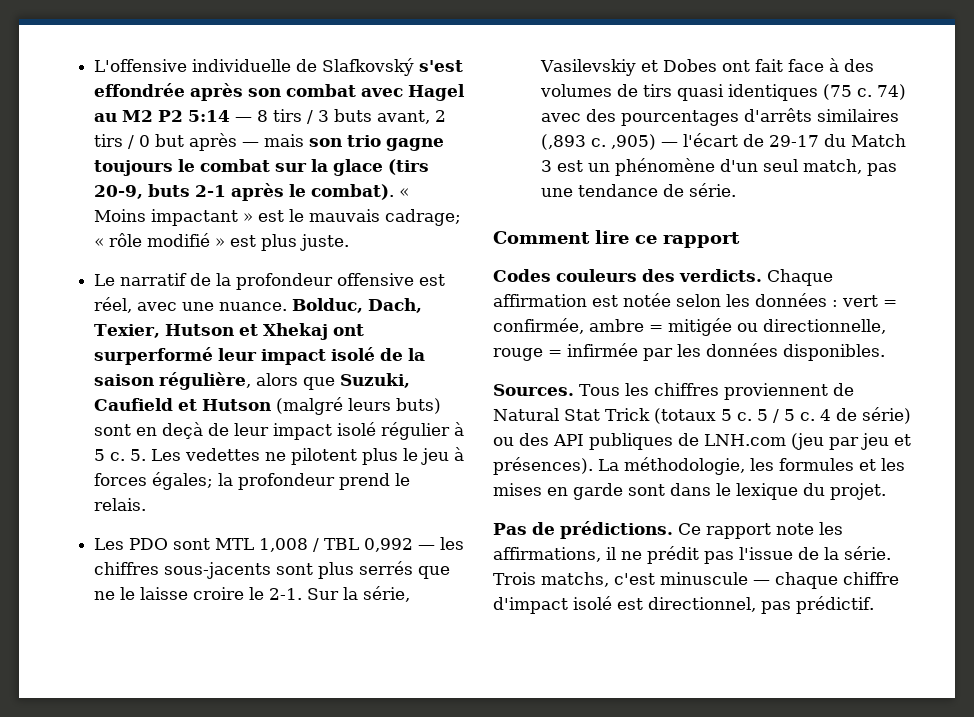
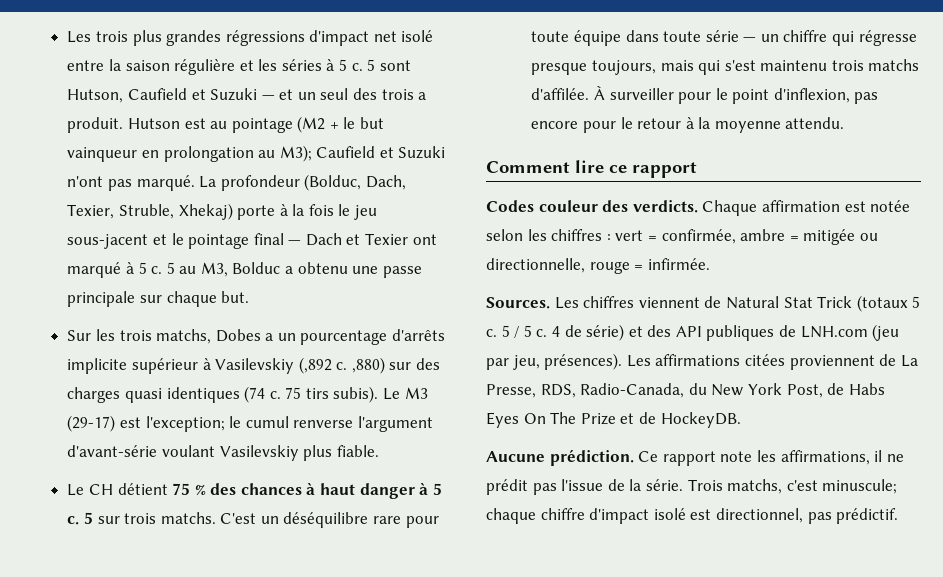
[93,58,463,76] [93,83,465,101] [93,109,446,124] [93,133,444,151] [93,159,429,176] [93,183,409,201] [93,209,461,226] [93,233,349,251] [93,273,445,290] [93,297,422,313] [93,323,364,340] [93,347,425,365] [93,372,410,390] [93,397,441,415] [93,422,464,440] [93,447,464,465] [93,472,410,490] [93,498,146,511] [93,537,464,552] [93,561,450,579] [93,586,410,602] [539,58,874,76] [539,84,906,101] [540,108,899,126] [540,133,906,150] [540,158,897,176] [540,183,736,197] L'offensive individuelle de Slafkovský s'est effondrée après son combat avec Hagel au M2 P2 5:14 — 8 tirs / 3 buts avant, 2 tirs / 0 but après — mais son trio gagne toujours le combat sur la glace (tirs 20-9, buts 2-1 après le combat). « Moins impactant » est le mauvais cadrage; « rôle modifié » est plus juste. // Le narratif de la profondeur offensive est réel, avec une nuance. Bolduc, Dach, Texier, Hutson et Xhekaj ont surperformé leur impact isolé de la saison régulière, alors que Suzuki, Caufield et Hutson (malgré leurs buts) sont en deçà de leur impact isolé régulier à 5 c. 5. Les vedettes ne pilotent plus le jeu à forces égales; la profondeur prend le relais. // Les PDO sont MTL 1,008 / TBL 0,992 — les chiffres sous-jacents sont plus serrés que ne le laisse croire le 2-1. Sur la série, Vasilevskiy et Dobes ont fait face à des volumes de tirs quasi identiques (75 c. 74) avec des pourcentages d'arrêts similaires (,893 c. ,905) — l'écart de 29-17 du Match 3 est un phénomène d'un seul match, pas une tendance de série. -> [67,30,434,46] [67,59,411,75] [67,88,427,103] [67,116,385,133] [67,145,446,162] [67,174,406,191] [67,203,378,220] [67,233,437,249] [67,262,422,278] [67,291,250,307] [67,329,446,345] [67,357,441,374] [67,386,428,403] [67,415,433,432] [67,445,379,461] [67,482,442,499] [67,512,439,528] [531,30,917,46] [531,59,920,75] [531,85,879,104] [531,117,845,133] Les trois plus grandes régressions d'impact net isolé entre la saison régulière et les séries à 5 c. 5 sont Hutson, Caufield et Suzuki — et un seul des trois a produit. Hutson est au pointage (M2 + le but vainqueur en prolongation au M3); Caufield et Suzuki n'ont pas marqué. La profondeur (Bolduc, Dach, Texier, Struble, Xhekaj) porte à la fois le jeu sous-jacent et le pointage final — Dach et Texier ont marqué à 5 c. 5 au M3, Bolduc a obtenu une passe principale sur chaque but. // Sur les trois matchs, Dobes a un pourcentage d'arrêts implicite supérieur à Vasilevskiy (,892 c. ,880) sur des charges quasi identiques (74 c. 75 tirs subis). Le M3 (29-17) est l'exception; le cumul renverse l'argument d'avant-série voulant Vasilevskiy plus fiable. // Le CH détient 75 % des chances à haut danger à 5 c. 5 sur trois matchs. C'est un déséquilibre rare pour toute équipe dans toute série — un chiffre qui régresse presque toujours, mais qui s'est maintenu trois matchs d'affilée. À surveiller pour le point d'inflexion, pas encore pour le retour à la moyenne attendu.
[556,269,637,282] couleurs -> [538,200,598,212] couleur
[755,293,827,307] données -> [551,229,603,241] chiffres
[567,343,885,361] [493,383,828,400] infirmée par les données disponibles. // Sources. Tous les chiffres proviennent -> [647,258,710,270] [486,296,700,309] infirmée. // Sources. Les chiffres viennent
[493,437,514,446] ou -> [628,326,643,337] et
[861,433,911,450] [493,457,905,475] [493,483,886,500] [493,521,673,539] jeu et présences). La méthodologie, les formules et les mises en garde sont dans le lexique du projet. // Pas de prédictions. -> [512,353,918,370] [486,383,885,398] [486,412,741,428] [486,449,634,466] jeu, présences). Les affirmations citées proviennent de La Presse, RDS, Radio-Canada, du New York Post, de Habs Eyes On The Prize et de HockeyDB. // Aucune prédiction.
[660,572,770,585] minuscule — -> [822,479,898,494] minuscule;

